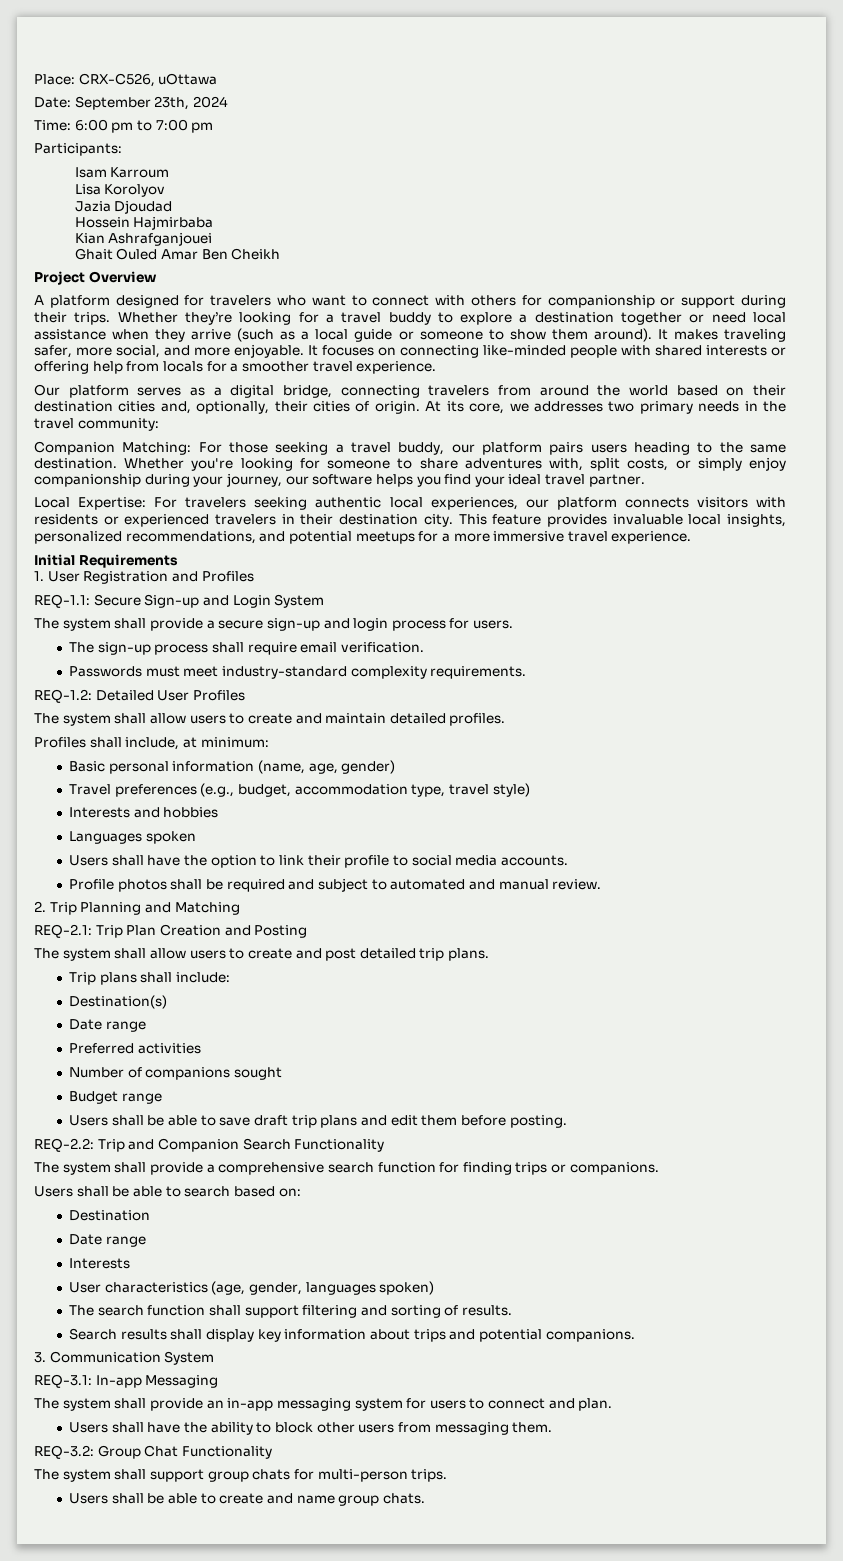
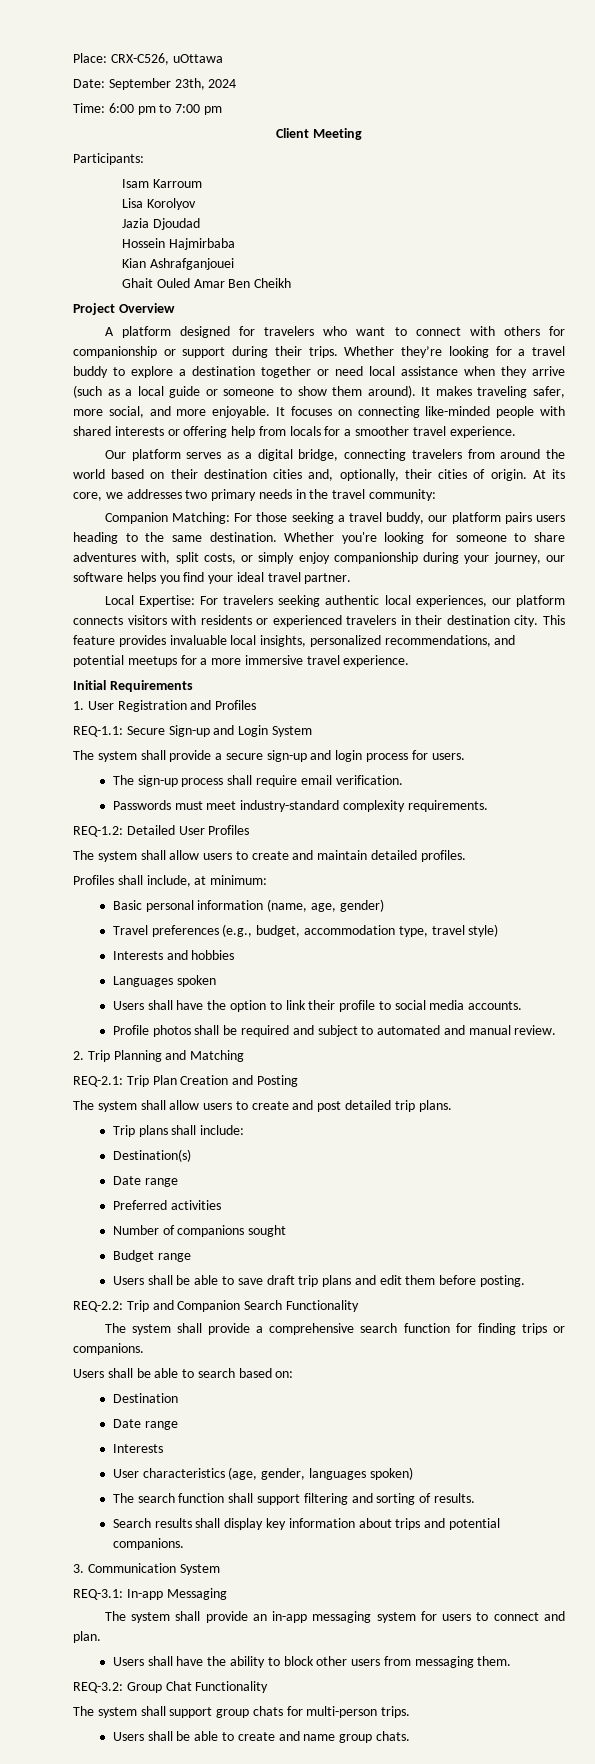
(214, 127) none -> [276,128,362,140] // Client Meeting

